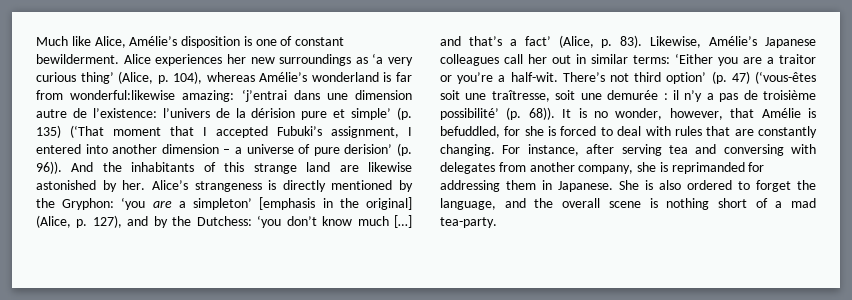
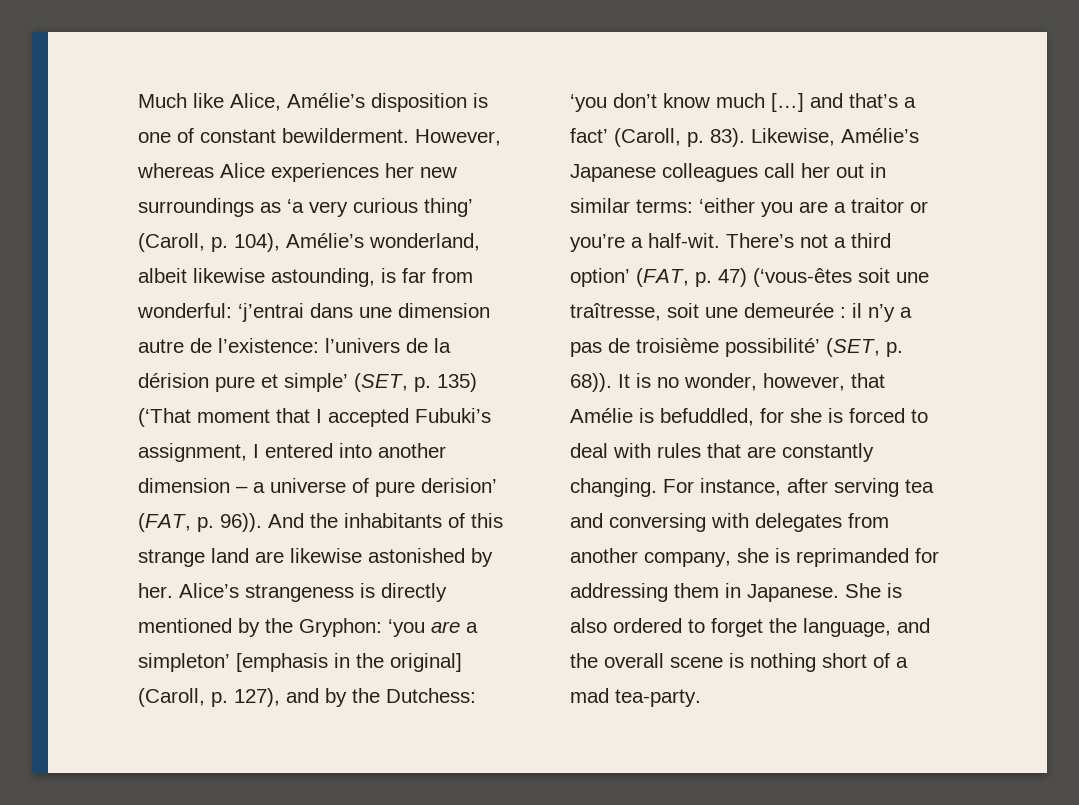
(119, 59) none -> [415,129,501,146] [137,163,214,178] However, whereas
[118,71,154,84] (Alice, -> [138,233,205,252] (Caroll,
[206,72,379,82] whereas Amélie’s wonderland -> [286,233,480,251] [138,268,375,287] Amélie’s wonderland, albeit likewise astounding,
[70,90,235,102] wonderful:likewise amazing: -> [137,303,232,318] wonderful:
[396,107,412,120] (p. -> [354,373,431,392] (SET, p.
[397,143,413,156] (p. -> [138,513,214,532] (FAT, p.
[36,215,71,228] (Alice, -> [138,688,205,707] (Caroll,
[558,35,594,48] (Alice, -> [614,128,681,147] (Caroll,
[675,53,713,64] ‘Either -> [699,198,755,213] ‘either
(629, 77) none -> [834,237,846,248] a
[711,71,727,84] (p. -> [636,268,712,287] (FAT, p.
[607,90,659,100] demurée -> [744,303,834,318] demeurée
[506,107,522,120] (p. -> [826,338,903,357] (SET, p.

